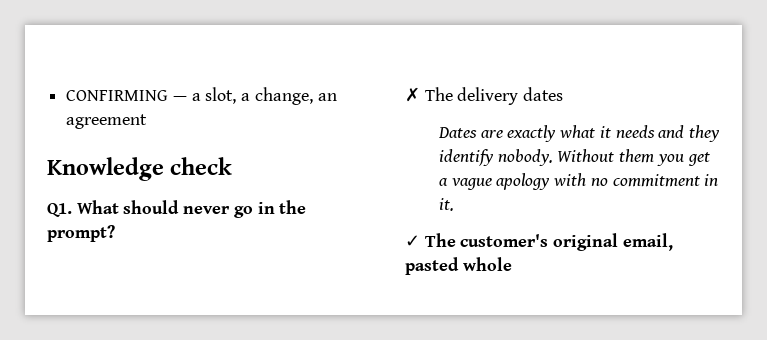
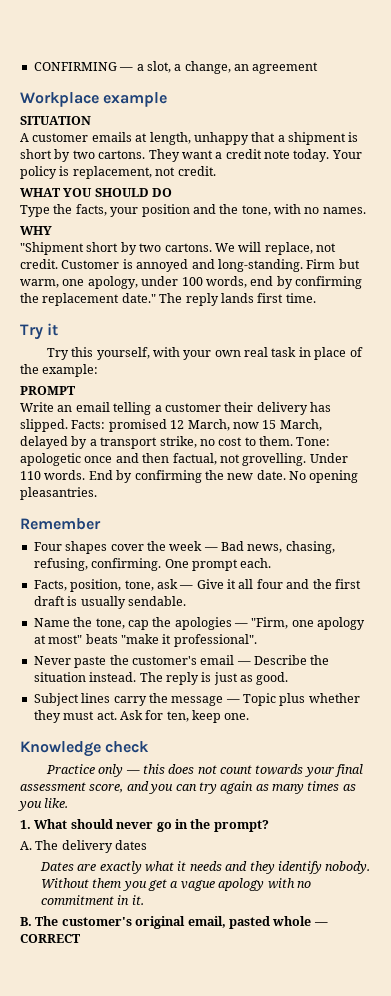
[47,157,233,181] [47,203,72,217] Knowledge check // Q1. -> [20,92,168,107] [20,116,91,125] [20,132,359,145] [20,149,362,162] [20,166,216,179] [20,188,173,197] [20,204,366,217] [20,226,52,235] [20,242,336,255] [20,259,360,272] [20,276,362,289] [20,293,316,306] [20,323,59,340] [46,347,363,360] [20,364,99,377] [20,386,76,395] [20,402,331,415] [20,419,322,432] [20,436,331,449] [20,453,348,466] [20,470,359,483] [20,487,97,500] [20,518,101,530] [33,541,335,554] [33,558,272,571] [33,579,361,592] [33,596,186,609] [33,617,366,630] [33,634,257,647] [33,655,330,668] [33,672,289,685] [33,693,360,706] [33,710,250,723] [20,741,150,757] [45,764,364,777] [20,781,356,794] [17,798,69,811] [20,820,31,829] Workplace example // SITUATION // A customer emails at length, unhappy that a shipment is short by two cartons. They want a credit note today. Your policy is replacement, not credit. // WHAT YOU SHOULD DO // Type the facts, your position and the tone, with no names. // WHY // "Shipment short by two cartons. We will replace, not credit. Customer is annoyed and long-standing. Firm but warm, one apology, under 100 words, end by confirming the replacement date." The reply lands first time. // Try it // Try this yourself, with your own real task in place of the example: // PROMPT // Write an email telling a customer their delivery has slipped. Facts: promised 12 March, now 15 March, delayed by a transport strike, no cost to them. Tone: apologetic once and then factual, not grovelling. Under 110 words. End by confirming the new date. No opening pleasantries. // Remember // Four shapes cover the week — Bad news, chasing, refusing, confirming. One prompt each. // Facts, position, tone, ask — Give it all four and the first draft is usually sendable. // Name the tone, cap the apologies — "Firm, one apology at most" beats "make it professional". // Never paste the customer's email — Describe the situation instead. The reply is just as good. // Subject lines carry the message — Topic plus whether they must act. Ask for ten, keep one. // Knowledge check // Practice only — this does not count towards your final assessment score, and you can try again as many times as you like. // 1.
[405,87,420,102] ✗ -> [20,841,32,850] A.
[405,235,420,247] ✓ -> [20,917,32,926] B.
(512, 264) none -> [313,922,328,926] [20,934,81,943] — CORRECT

